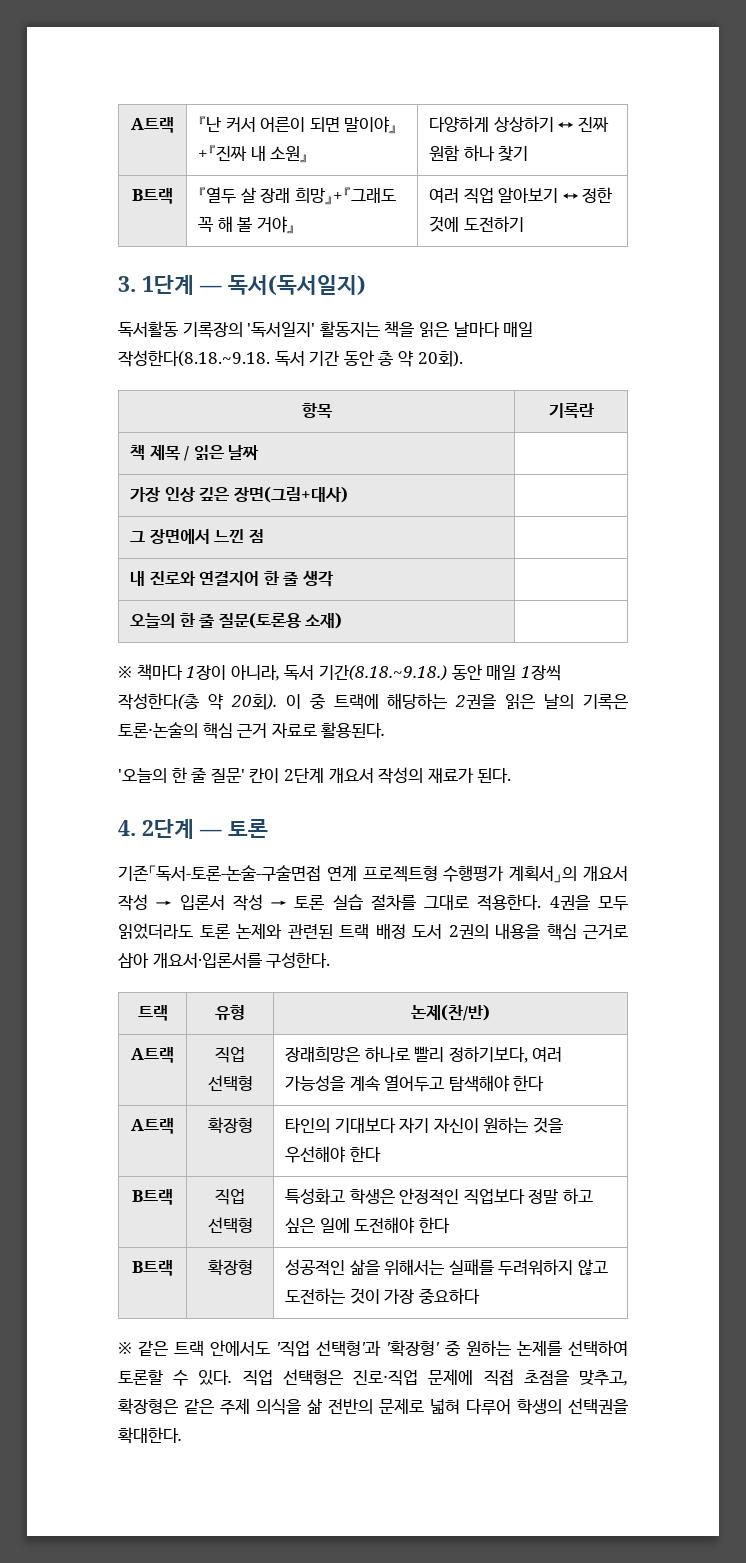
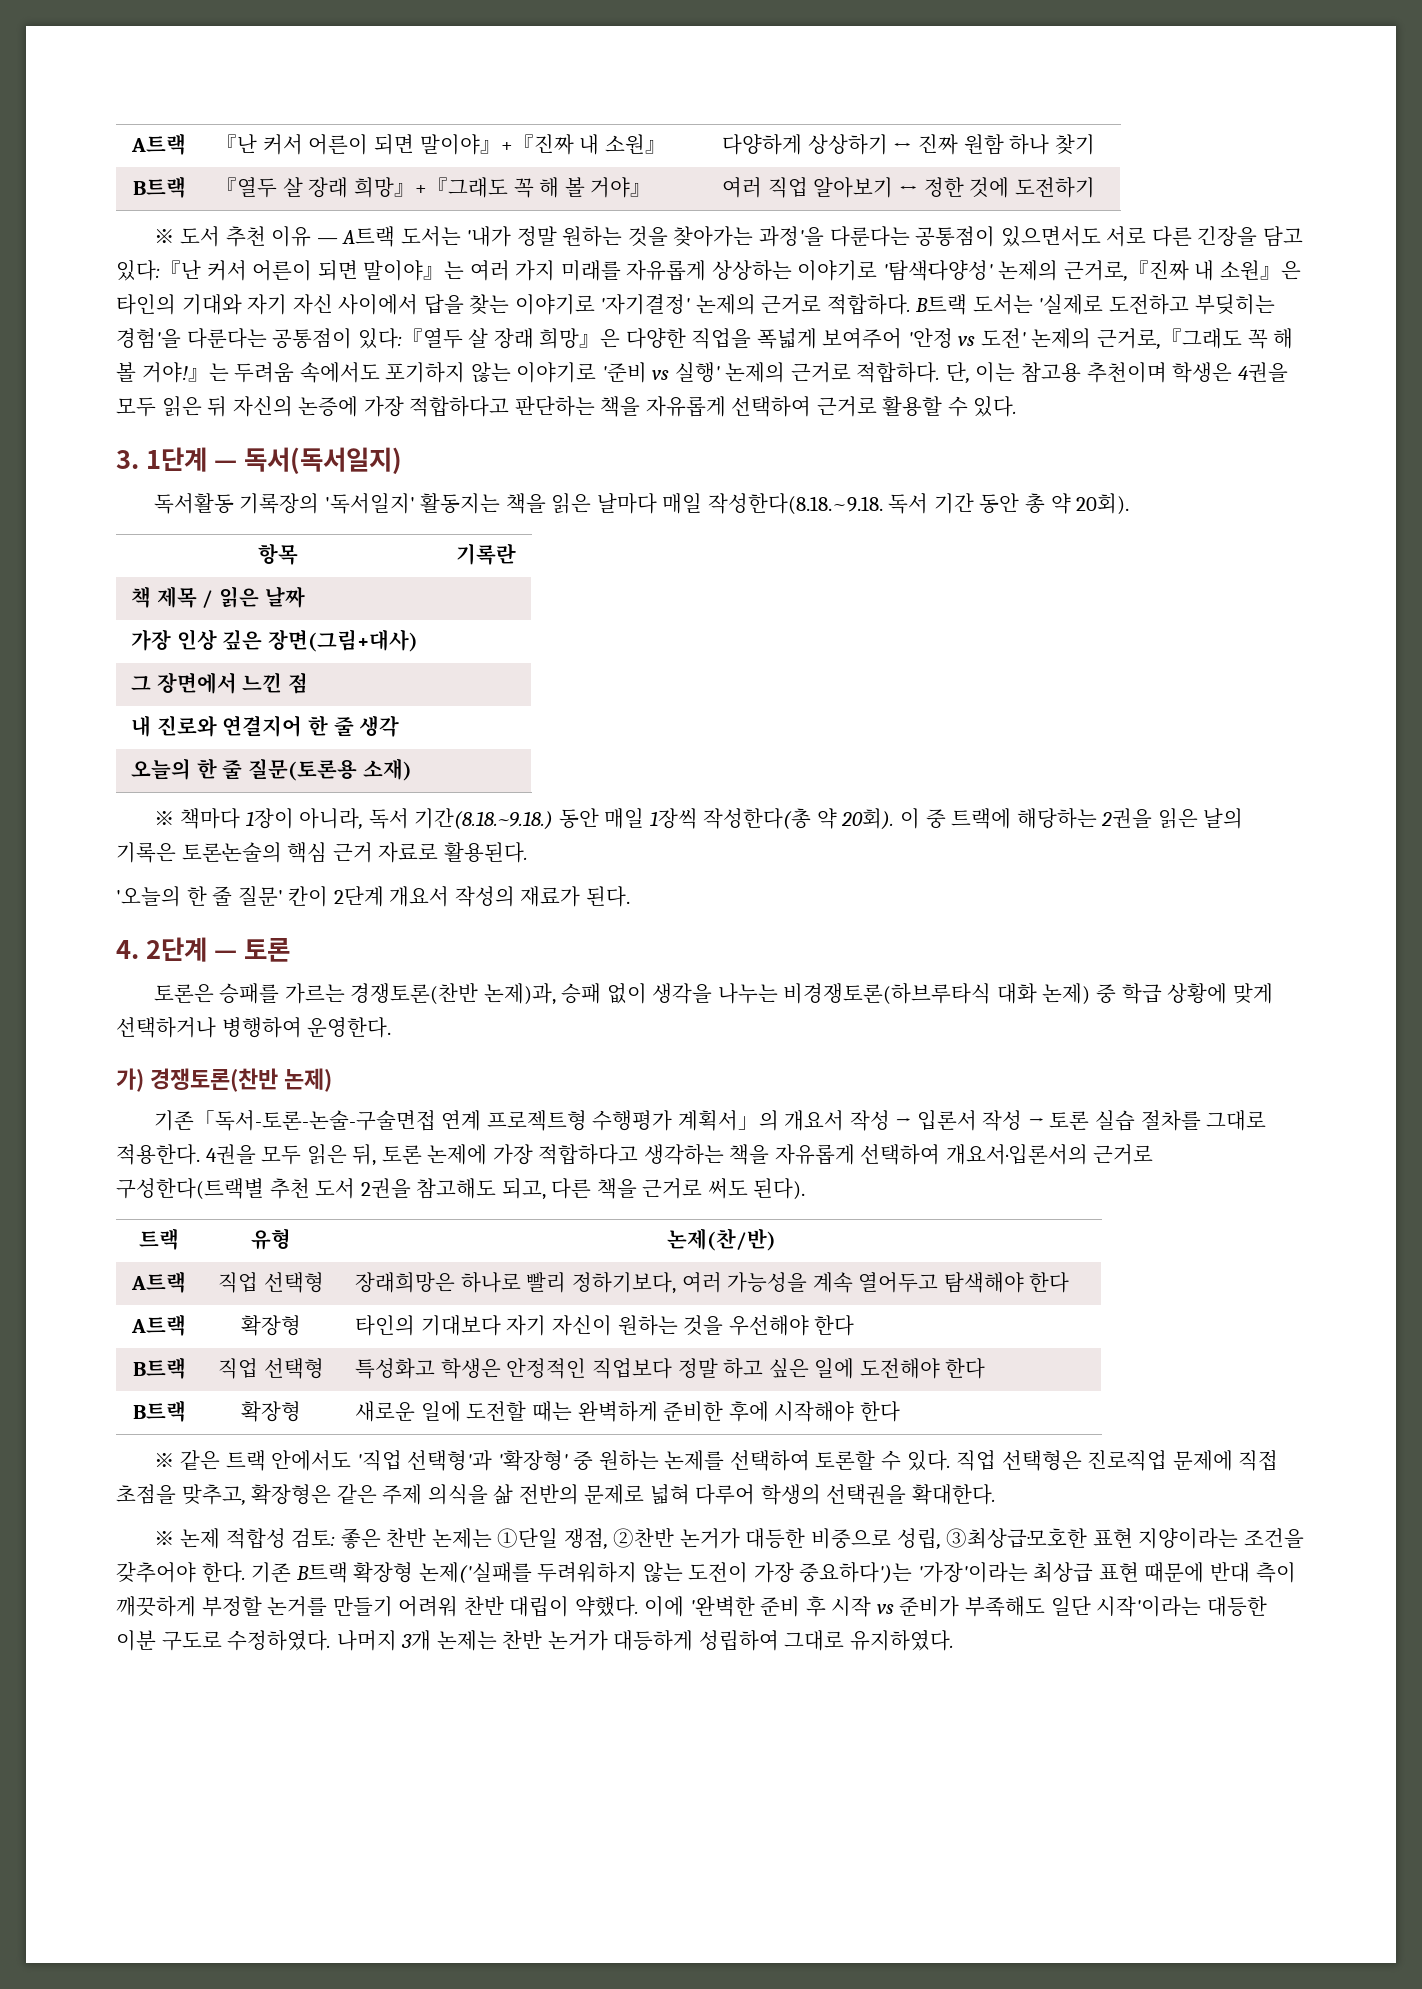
(524, 224) none -> [153,226,1303,247] [116,260,1302,282] [116,294,1275,315] [116,328,1294,350] [116,362,1288,384] [116,396,1018,417] // ※ 도서 추천 이유 — A트랙 도서는 '내가 정말 원하는 것을 찾아가는 과정'을 다룬다는 공통점이 있으면서도 서로 다른 긴장을 담고 있다:『난 커서 어른이 되면 말이야』는 여러 가지 미래를 자유롭게 상상하는 이야기로 '탐색·다양성' 논제의 근거로,『진짜 내 소원』은 타인의 기대와 자기 자신 사이에서 답을 찾는 이야기로 '자기결정' 논제의 근거로 적합하다. B트랙 도서는 '실제로 도전하고 부딪히는 경험'을 다룬다는 공통점이 있다:『열두 살 장래 희망』은 다양한 직업을 폭넓게 보여주어 '안정 vs 도전' 논제의 근거로,『그래도 꼭 해 볼 거야!』는 두려움 속에서도 포기하지 않는 이야기로 '준비 vs 실행' 논제의 근거로 적합하다. 단, 이는 참고용 추천이며 학생은 4권을 모두 읽은 뒤 자신의 논증에 가장 적합하다고 판단하는 책을 자유롭게 선택하여 근거로 활용할 수 있다.
(268, 828) none -> [153,983,1273,1005] [116,1017,392,1038] [116,1068,332,1092] // 토론은 승패를 가르는 경쟁토론(찬반 논제)과, 승패 없이 생각을 나누는 비경쟁토론(하브루타식 대화 논제) 중 학급 상황에 맞게 선택하거나 병행하여 운영한다. // 가) 경쟁토론(찬반 논제)
[118,923,628,940] [118,952,331,968] 읽었더라도 토론 논제와 관련된 트랙 배정 도서 2권의 내용을 핵심 근거로 삼아 개요서·입론서를 구성한다. -> [306,1144,1154,1166] [116,1178,806,1200] 읽은 뒤, 토론 논제에 가장 적합하다고 생각하는 책을 자유롭게 선택하여 개요서·입론서의 근거로 구성한다(트랙별 추천 도서 2권을 참고해도 되고, 다른 책을 근거로 써도 된다).
[285,1259,608,1276] [285,1288,480,1304] 성공적인 삶을 위해서는 실패를 두려워하지 않고 도전하는 것이 가장 중요하다 -> [355,1401,900,1422] 새로운 일에 도전할 때는 완벽하게 준비한 후에 시작해야 한다
(182, 1435) none -> [153,1528,1304,1550] [116,1562,1296,1584] [116,1596,1267,1617] [116,1630,954,1651] // ※ 논제 적합성 검토: 좋은 찬반 논제는 ①단일 쟁점, ②찬반 논거가 대등한 비중으로 성립, ③최상급·모호한 표현 지양이라는 조건을 갖추어야 한다. 기존 B트랙 확장형 논제('실패를 두려워하지 않는 도전이 가장 중요하다')는 '가장'이라는 최상급 표현 때문에 반대 측이 깨끗하게 부정할 논거를 만들기 어려워 찬반 대립이 약했다. 이에 '완벽한 준비 후 시작 vs 준비가 부족해도 일단 시작'이라는 대등한 이분 구도로 수정하였다. 나머지 3개 논제는 찬반 논거가 대등하게 성립하여 그대로 유지하였다.

